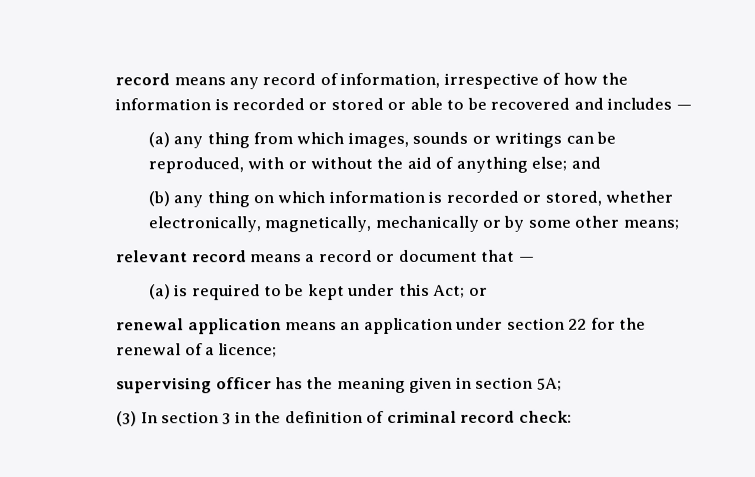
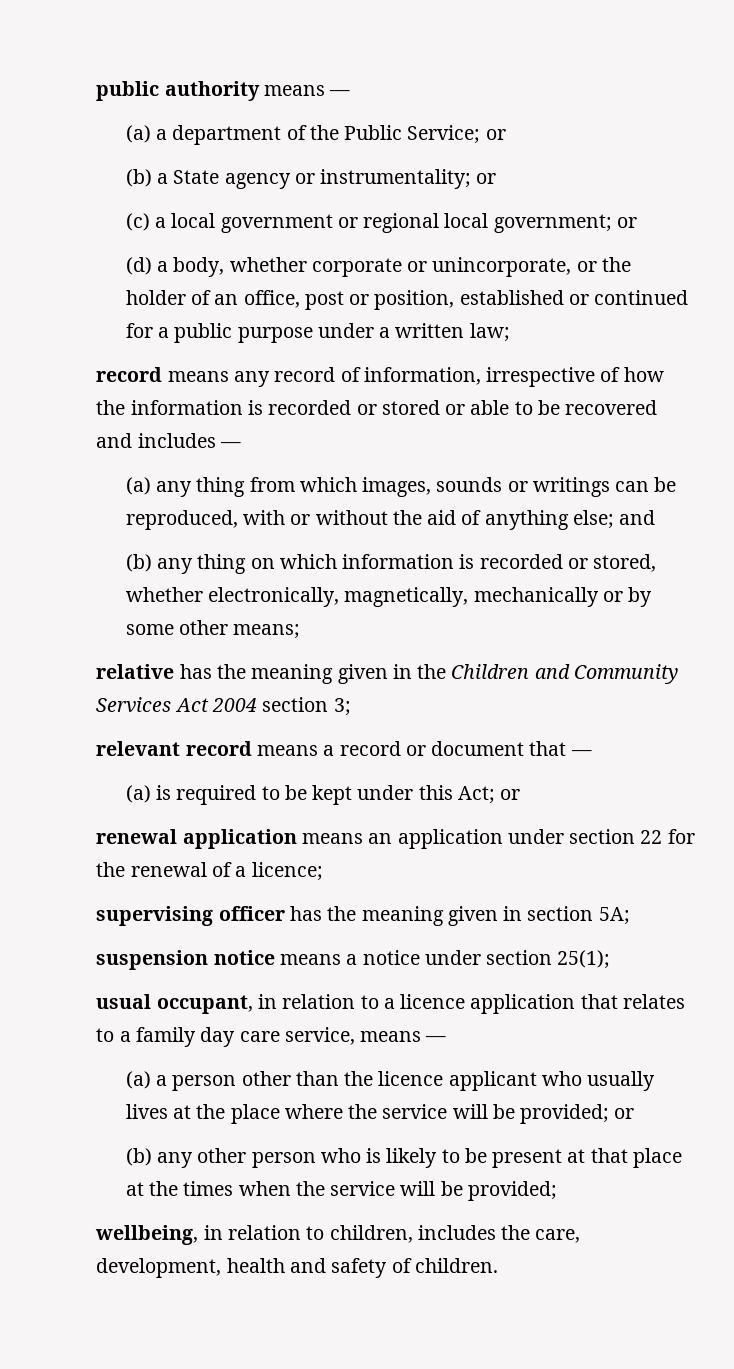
(115, 79) none -> [96,81,351,101] [125,125,506,145] [125,169,497,189] [125,213,637,233] [125,257,631,277] [125,290,689,310] [125,323,510,343] public authority means — // (a) a department of the Public Service; or // (b) a State agency or instrumentality; or // (c) a local government or regional local government; or // (d) a body, whether corporate or unincorporate, or the holder of an office, post or position, established or continued for a public purpose under a written law; //
(679, 224) none -> [96,664,678,684] [96,697,351,716] // relative has the meaning given in the Children and Community Services Act 2004 section 3;
[116,410,572,427] (3) In section 3 in the definition of criminal record check: -> [96,950,611,970] [96,994,685,1014] [96,1027,447,1047] [125,1071,656,1091] [125,1104,635,1124] [125,1148,682,1168] [125,1181,557,1201] [95,1225,581,1245] [96,1258,498,1278] suspension notice means a notice under section 25(1); // usual occupant, in relation to a licence application that relates to a family day care service, means — // (a) a person other than the licence applicant who usually lives at the place where the service will be provided; or // (b) any other person who is likely to be present at that place at the times when the service will be provided; // wellbeing, in relation to children, includes the care, development, health and safety of children.

